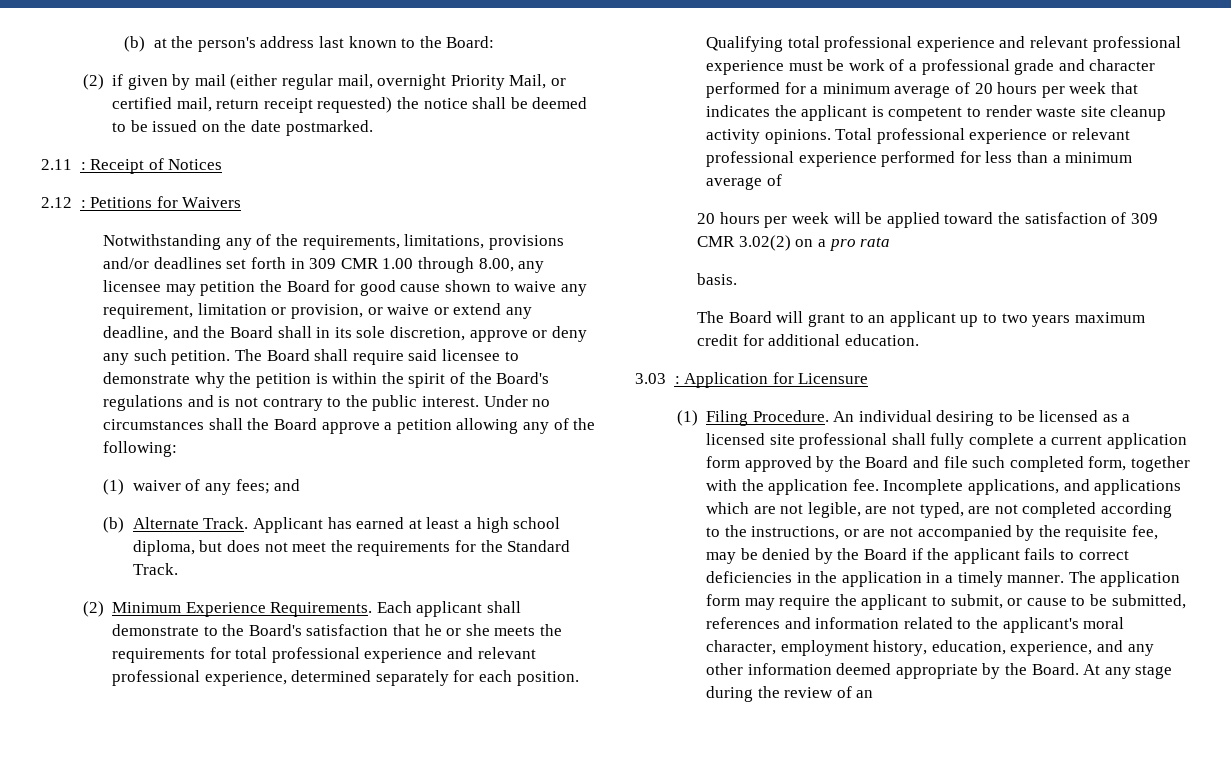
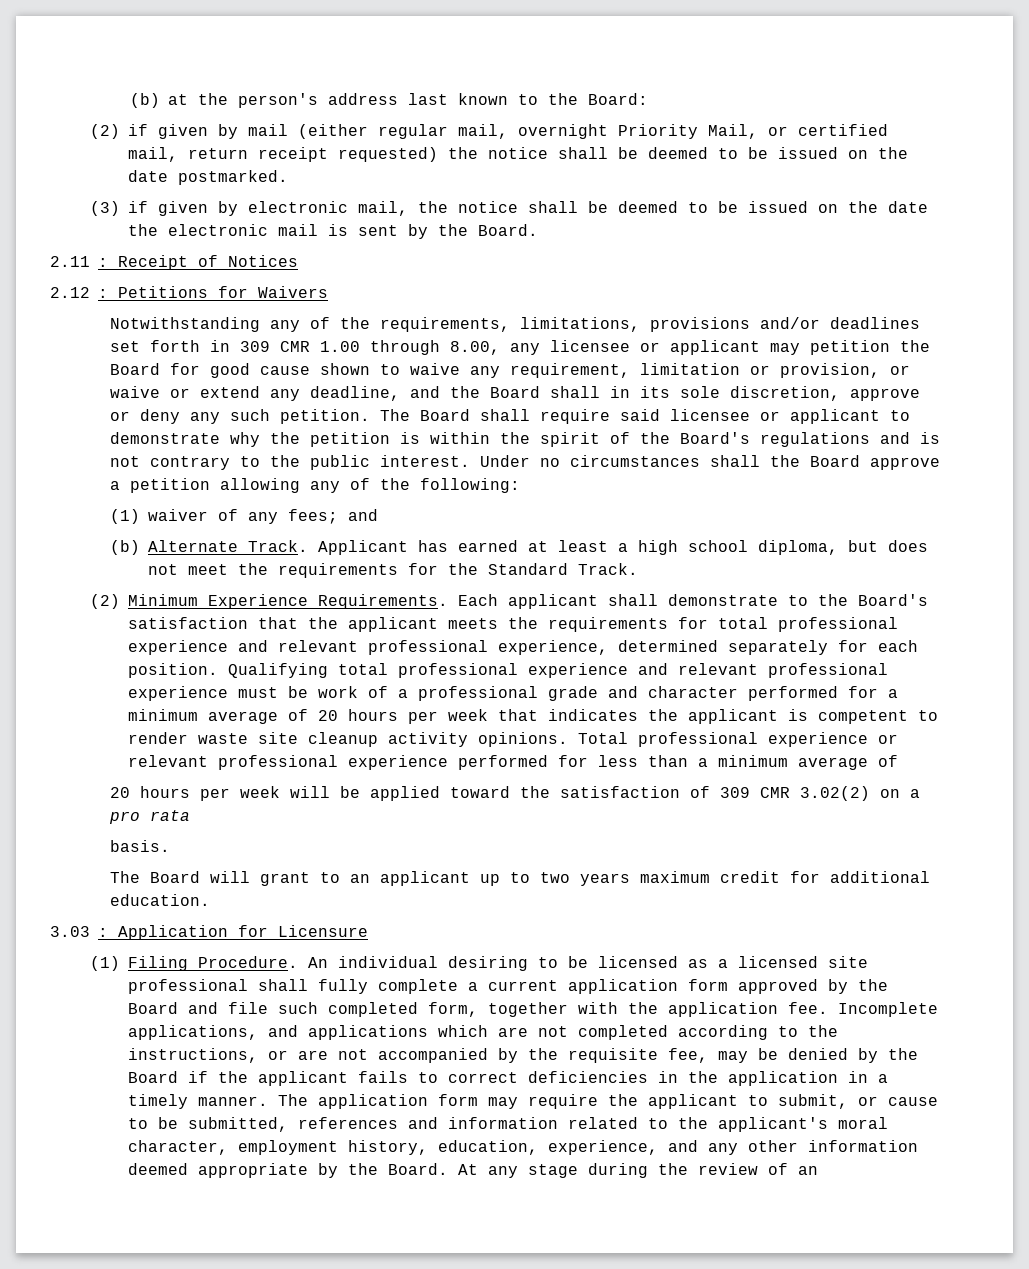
(373, 128) none -> [89,201,928,216] [127,224,538,239] // (3) if given by electronic mail, the notice shall be deemed to be issued on the date the electronic mail is sent by the Board.
(162, 286) none -> [639,340,760,355] or applicant
(501, 355) none -> [759,409,880,424] or applicant
[424,624,490,636] he or she -> [307,617,438,632] the applicant
[807,502,1018,518] legible, are not typed, are not -> (568, 1031) none

